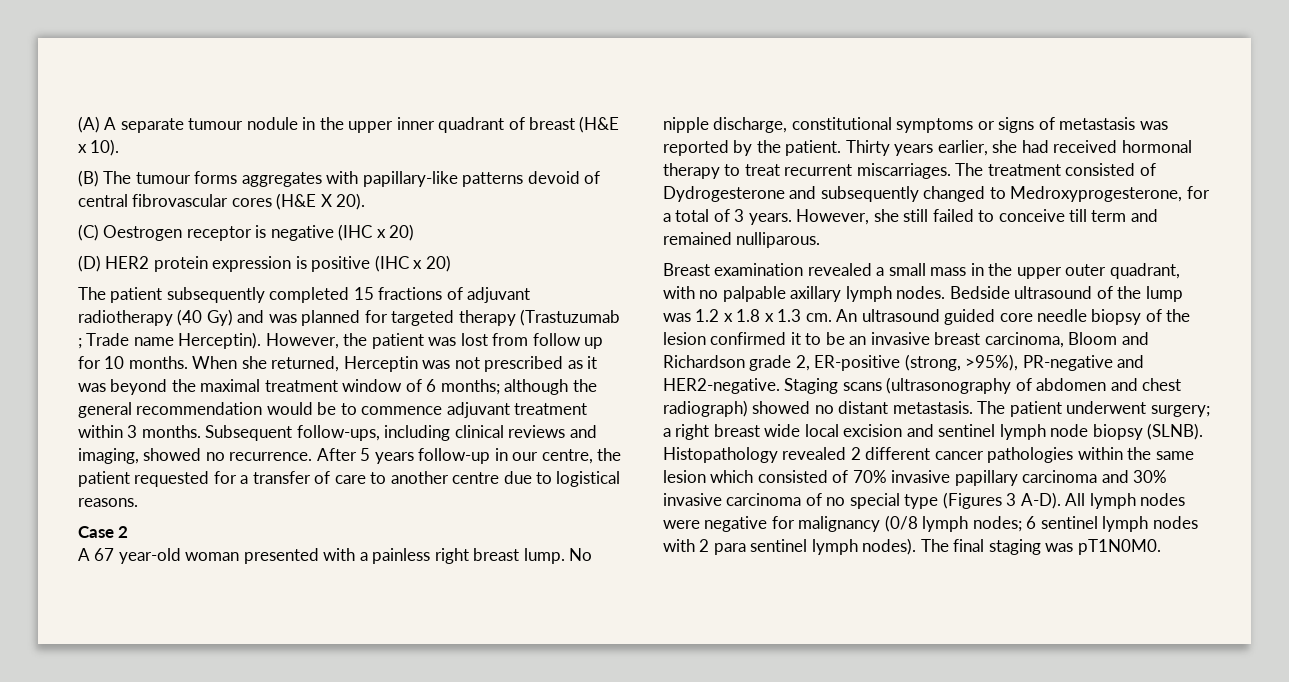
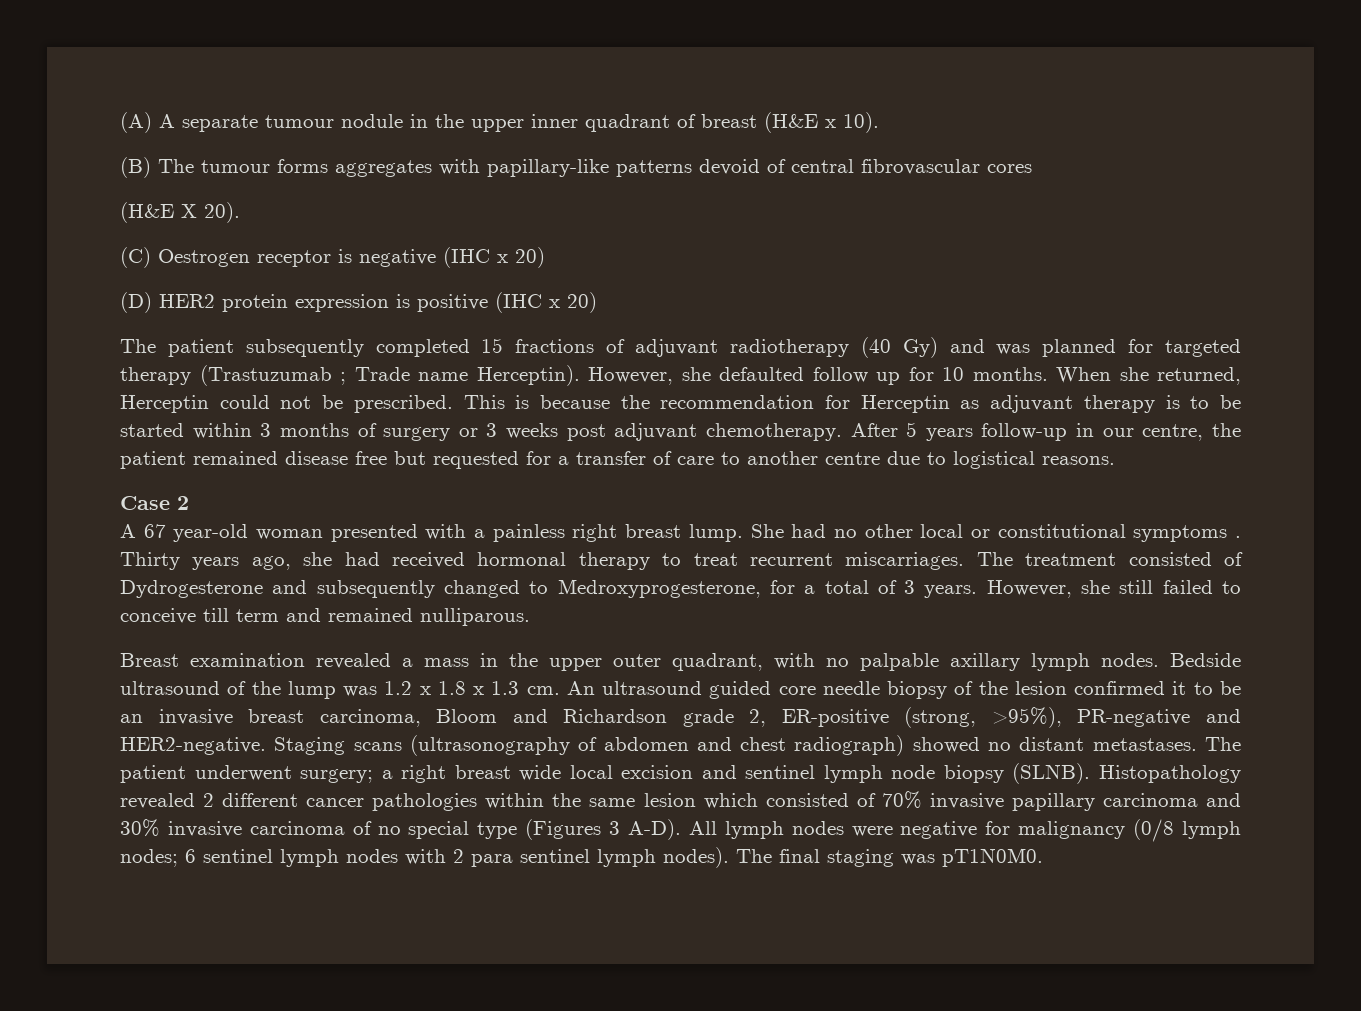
(272, 202) none -> (1032, 168) //
[343,333,529,349] the patient was lost from -> [681,367,804,381] she defaulted
[422,356,598,372] [78,379,597,395] [78,402,588,418] [78,425,597,441] [78,448,313,464] was not prescribed as it was beyond the maximal treatment window of 6 months; although the general recommendation would be to commence adjuvant treatment within 3 months. Subsequent follow-ups, including clinical reviews and imaging, showed no recurrence. -> [219,395,1242,413] [120,423,842,441] could not be prescribed. This is because the recommendation for Herceptin as adjuvant therapy is to be started within 3 months of surgery or 3 weeks post adjuvant chemotherapy.
(130, 479) none -> [193,451,426,465] remained disease free but
[569,548,593,561] [663,117,1168,133] [663,140,842,156] No nipple discharge, constitutional symptoms or signs of metastasis was reported by the patient. -> [750,524,1242,542] She had no other local or constitutional symptoms .
[937,140,988,156] earlier, -> [251,556,291,570] ago,
[888,263,926,276] small -> (413, 662) none
[892,401,973,414] metastasis. -> [1092,738,1197,751] metastases.

